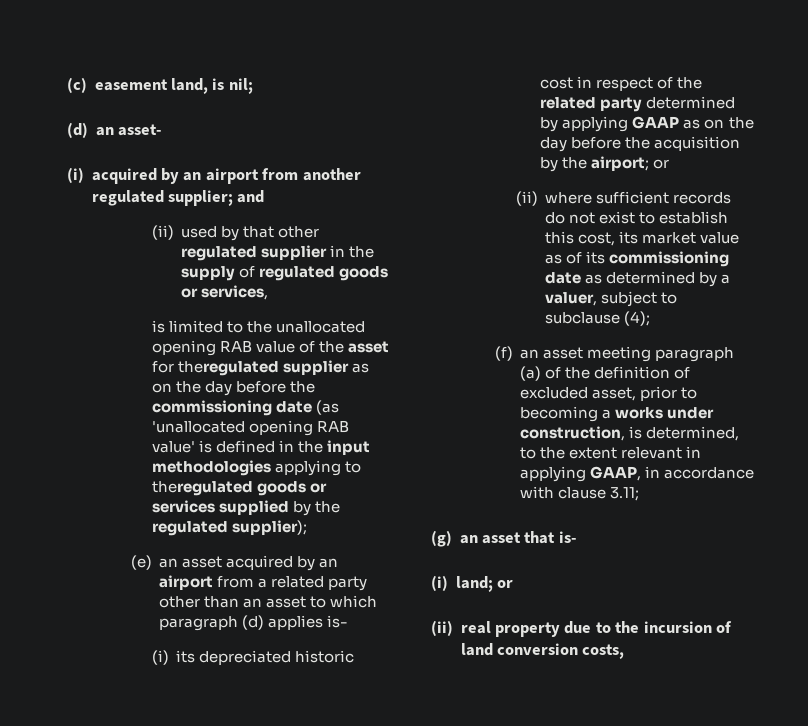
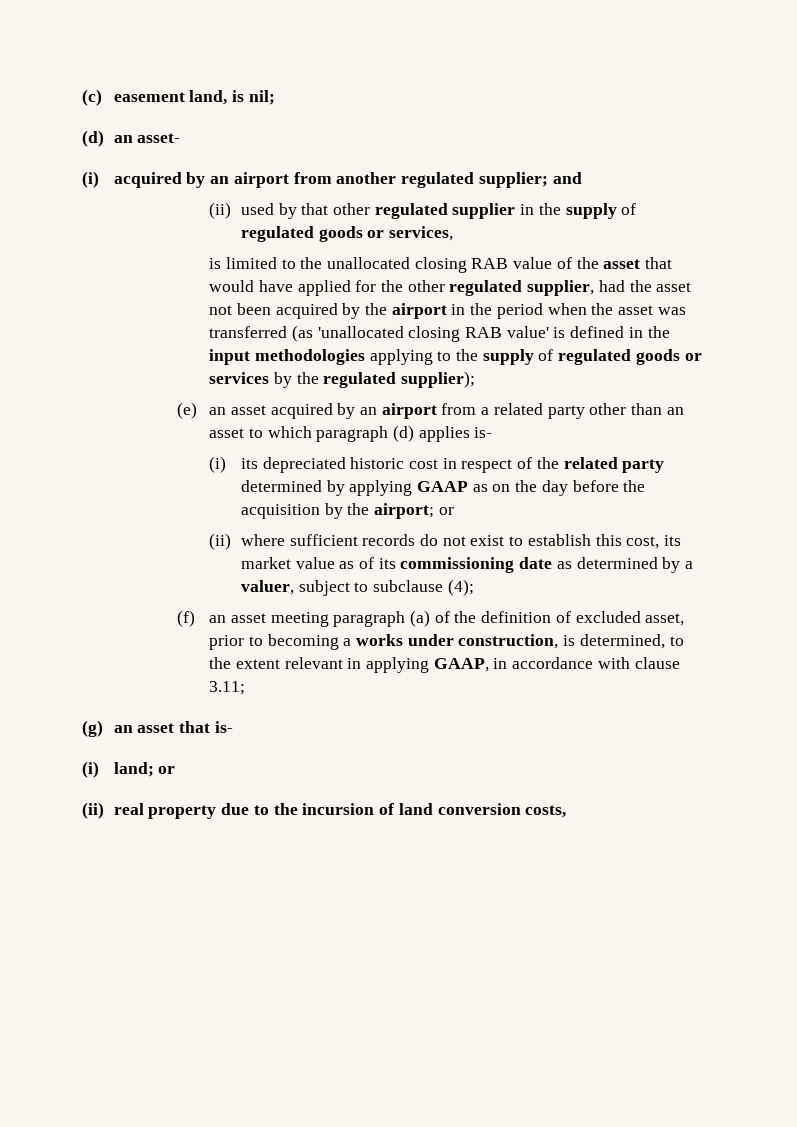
[151,340,216,356] opening -> [414,257,467,273] closing
[151,360,369,376] [151,381,315,396] [151,400,312,416] for theregulated supplier as on the day before the commissioning date -> [645,257,673,269] [209,280,692,296] [209,303,686,319] [209,326,288,338] that would have applied for the other regulated supplier, had the asset not been acquired by the airport in the period when the asset was transferred
[248,420,313,436] opening -> [408,326,461,342] closing
[151,481,253,496] theregulated -> [455,349,632,365] the supply of regulated
[218,500,289,515] supplied -> (270, 378) none

